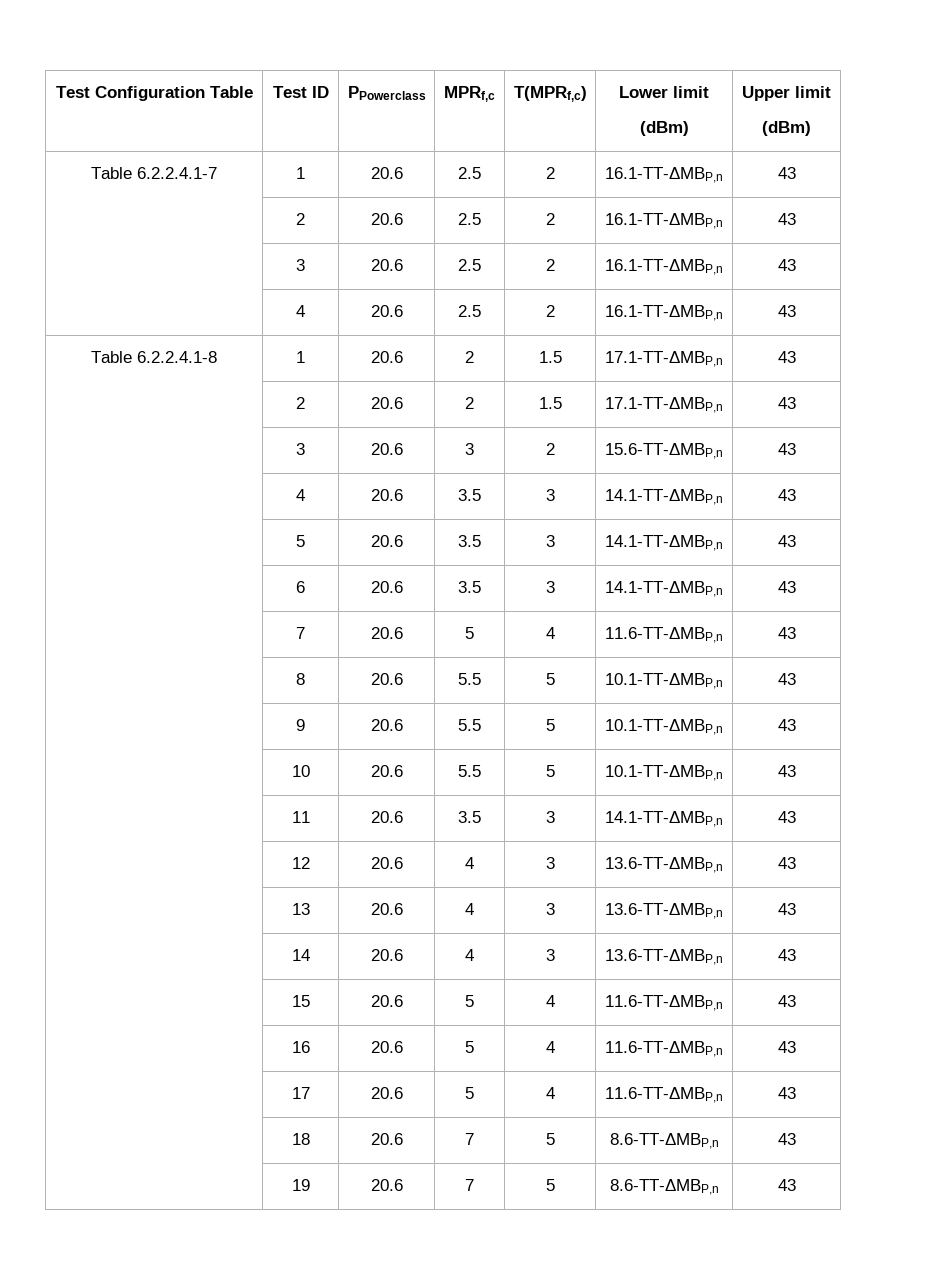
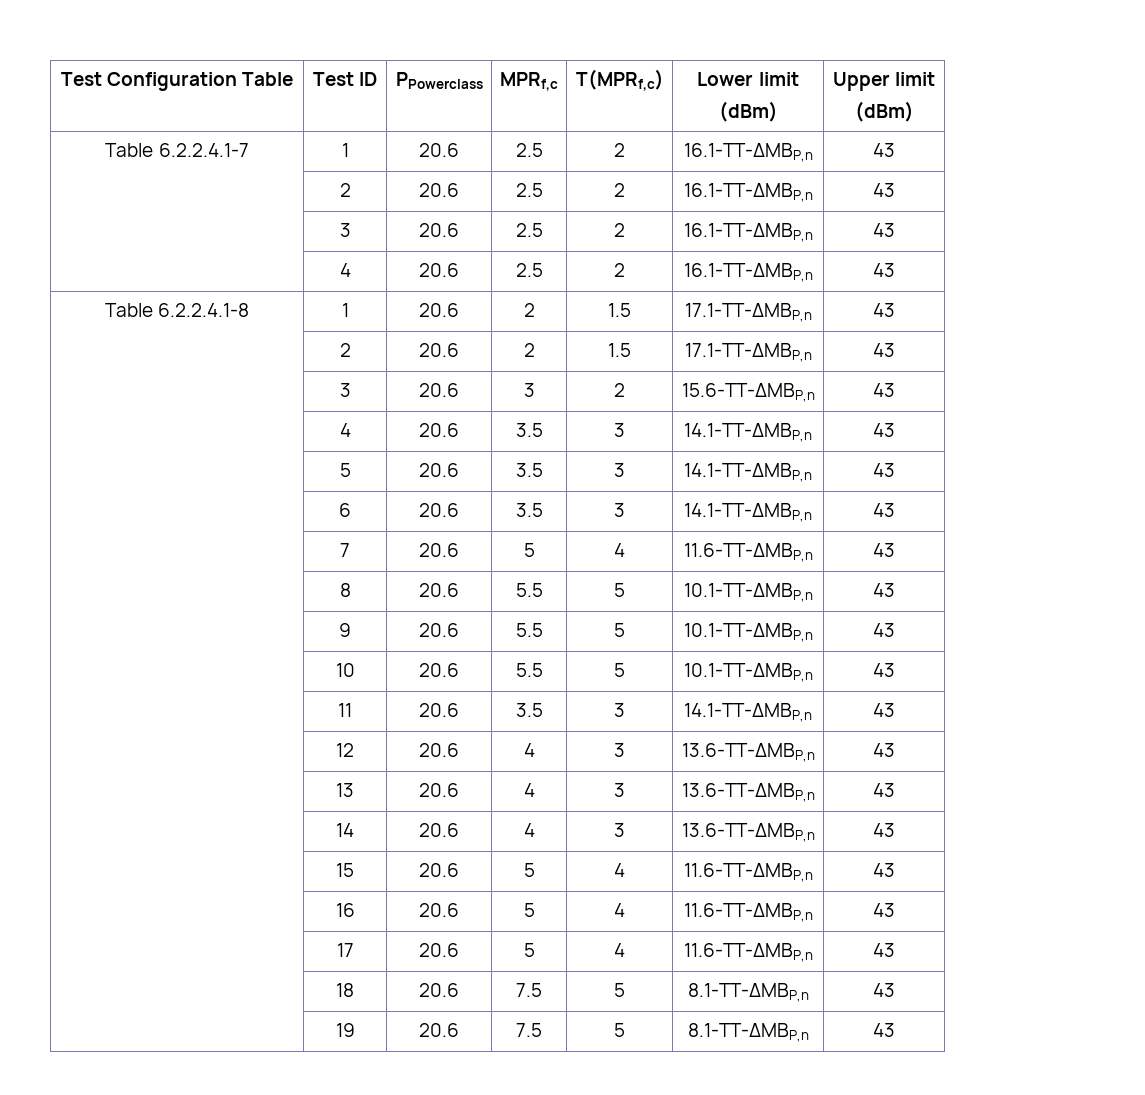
[465,1133,474,1145] [545,1133,555,1145] [609,1133,719,1149] 7 | 5 | 8.6-TT-ΔMBP,n -> [516,983,542,997] [614,983,625,997] [687,983,809,1002] 7.5 | 5 | 8.1-TT-ΔMBP,n
[465,1179,474,1191] [545,1179,555,1191] [609,1179,719,1195] 7 | 5 | 8.6-TT-ΔMBP,n -> [516,1023,542,1037] [614,1023,625,1037] [687,1023,809,1042] 7.5 | 5 | 8.1-TT-ΔMBP,n

